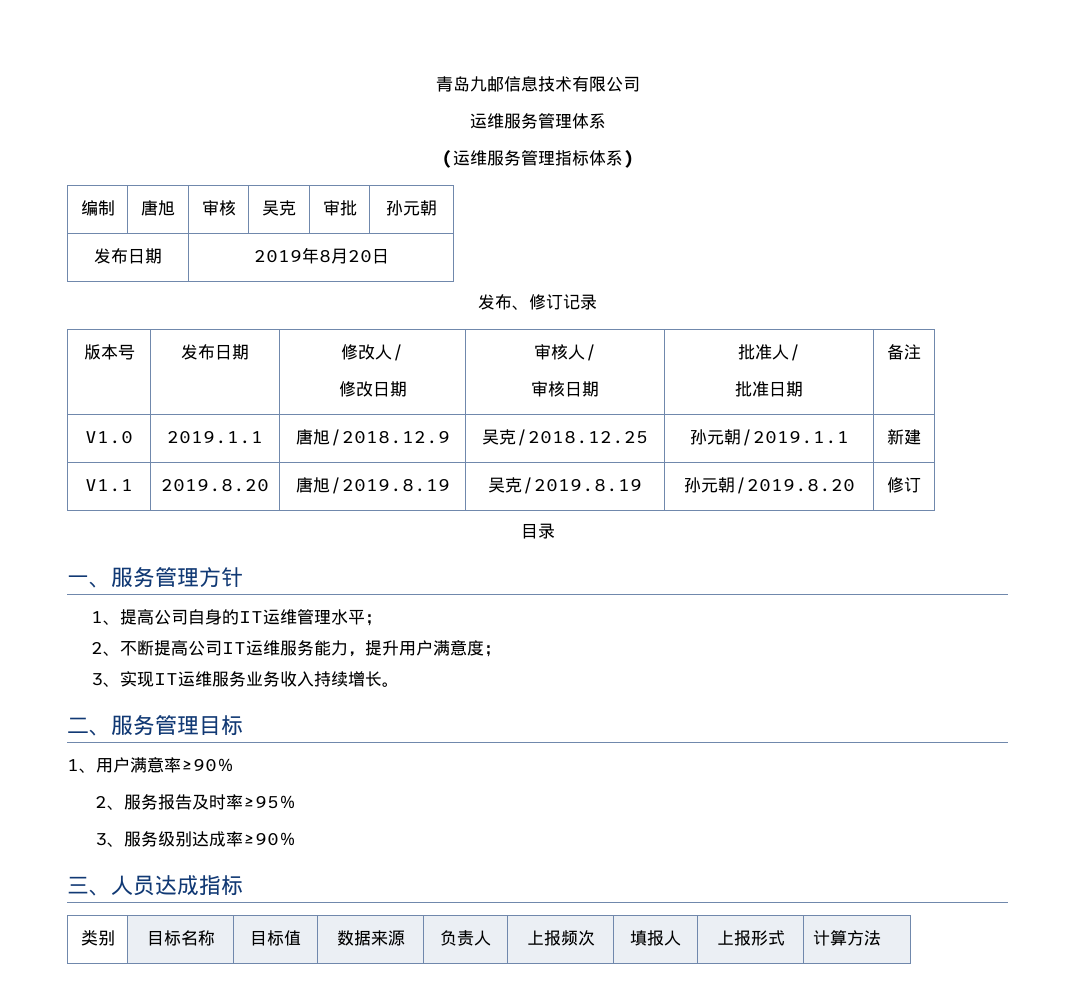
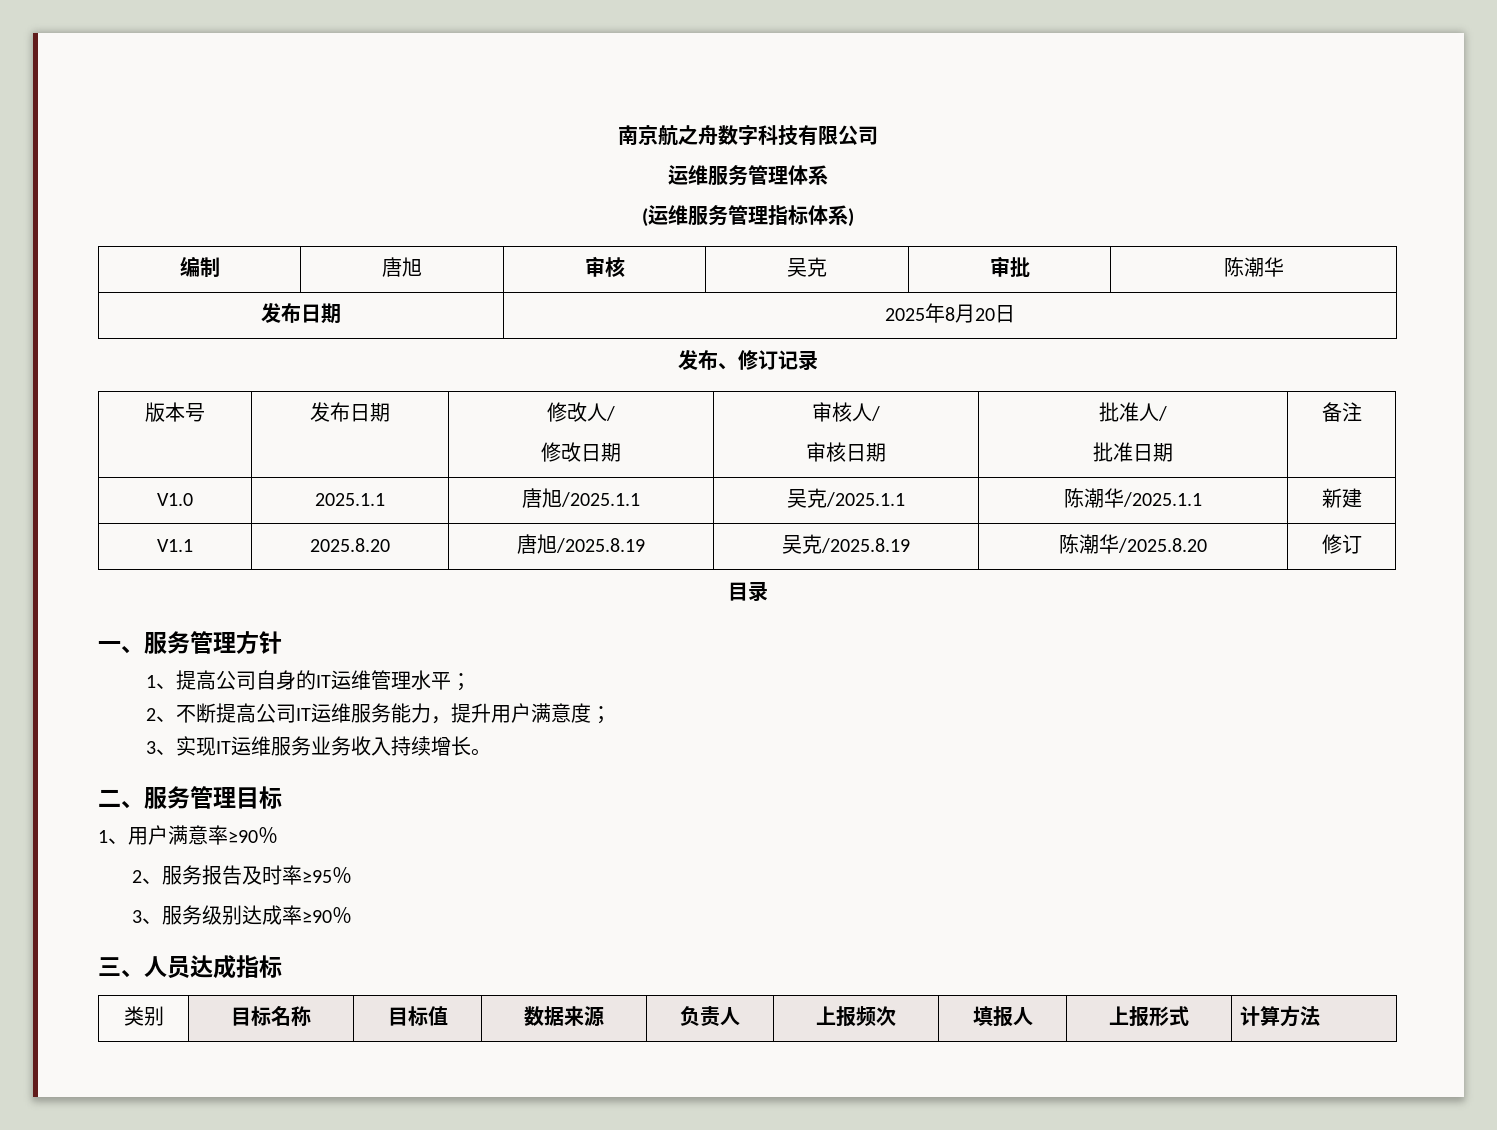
[435,76,572,92] 青岛九邮信息技术 -> [617,125,798,146] 南京航之舟数字科技
[386,200,437,216] [94,248,162,264] [253,249,302,263] 孙元朝 // 发布日期 | 2019 -> [1223,257,1284,277] [261,303,341,324] [885,308,925,321] 陈潮华 // 发布日期 | 2025
[167,430,263,444] [295,429,450,446] [482,429,648,446] [689,429,849,446] 2019.1.1 | 唐旭/2018.12.9 | 吴克/2018.12.25 | 孙元朝/2019.1.1 -> [315,493,385,506] [522,488,640,508] [787,488,905,508] [1064,488,1202,508] 2025.1.1 | 唐旭/2025.1.1 | 吴克/2025.1.1 | 陈潮华/2025.1.1
[161,478,269,492] [295,477,450,494] [488,477,642,494] [683,477,855,494] 2019.8.20 | 唐旭/2019.8.19 | 吴克/2019.8.19 | 孙元朝/2019.8.20 -> [310,538,390,552] [517,534,645,554] [782,534,910,554] [1059,534,1207,554] 2025.8.20 | 唐旭/2025.8.19 | 吴克/2025.8.19 | 陈潮华/2025.8.20

